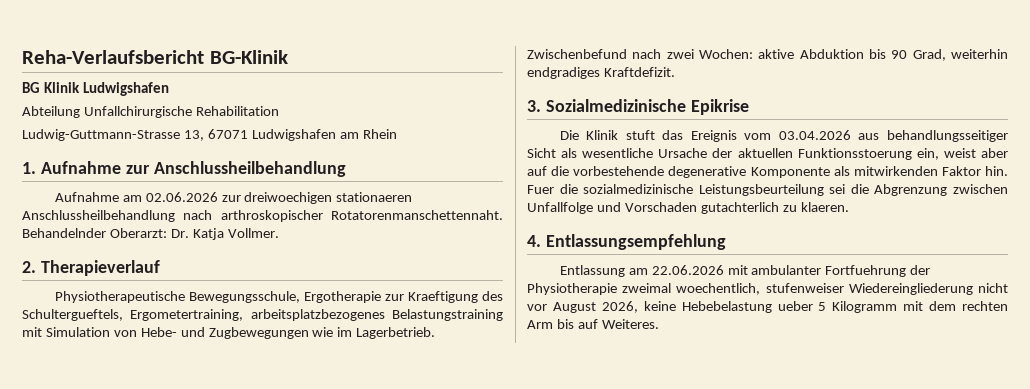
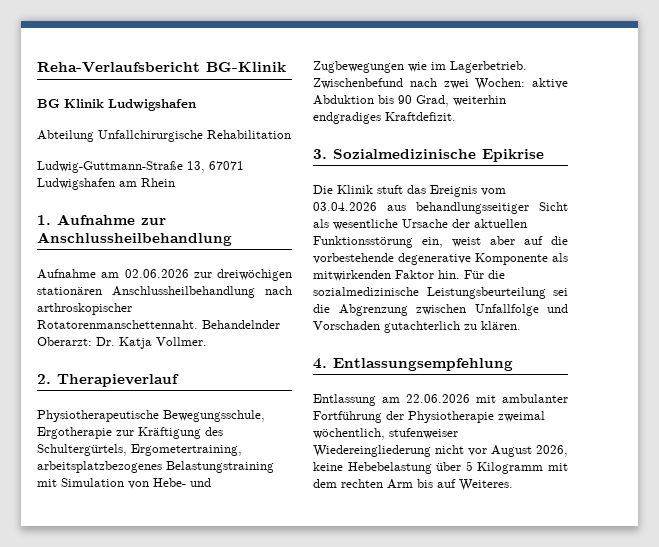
[22,129,180,141] Ludwig-Guttmann-Strasse -> [37,161,183,173] Ludwig-Guttmann-Straße
[244,192,413,204] dreiwoechigen stationaeren -> [217,269,292,281] [37,287,102,295] dreiwöchigen stationären
[407,291,503,303] [22,309,123,321] Kraeftigung des Schultergueftels, -> [138,427,223,439] [37,444,127,456] Kräftigung des Schultergürtels,
[797,148,912,160] Funktionsstoerung -> [313,236,413,248] Funktionsstörung
[527,185,554,194] Fuer -> [464,270,484,279] Für
[800,202,849,212] klaeren. -> [481,321,521,330] klären.
[825,265,907,277] Fortfuehrung -> [313,411,382,423] Fortführung
[676,283,761,295] woechentlich, -> [313,428,385,440] wöchentlich,
[777,301,813,311] ueber -> [436,462,462,471] über

